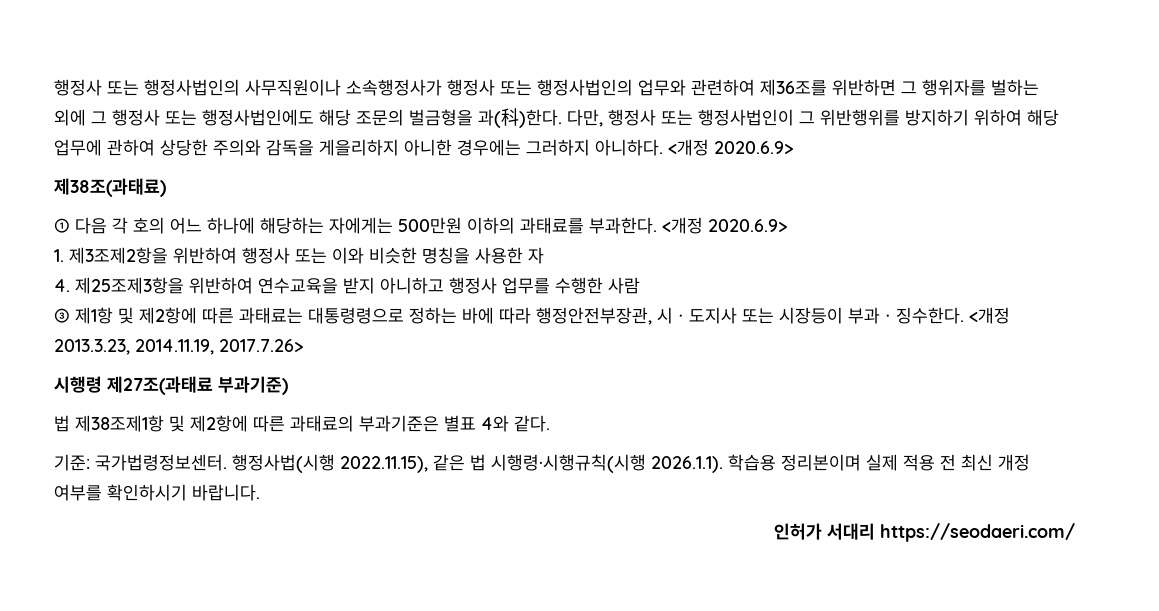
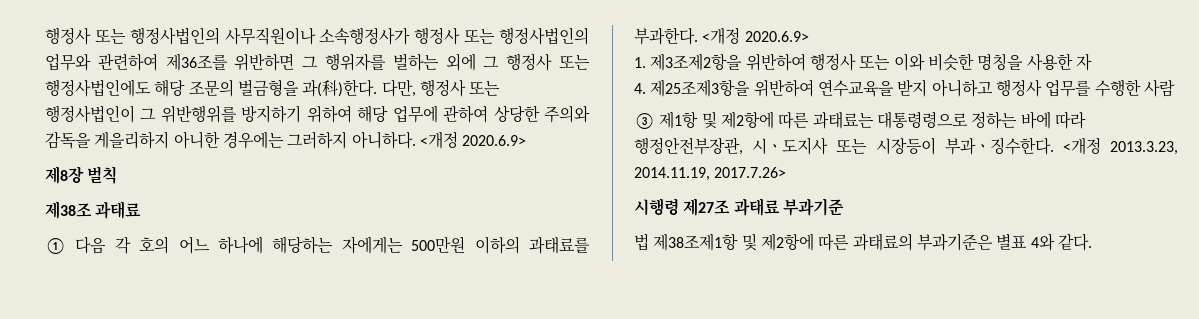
[54,178,166,197] 제38조(과태료) -> [45,166,118,184] [45,201,142,219] 제8장 벌칙 // 제38조 과태료
[107,376,288,395] 제27조(과태료 부과기준) -> [683,198,844,216] 제27조 과태료 부과기준
[54,454,1030,473] [54,484,260,501] [774,523,1075,542] // 기준: 국가법령정보센터. 행정사법(시행 2022.11.15), 같은 법 시행령·시행규칙(시행 2026.1.1). 학습용 정리본이며 실제 적용 전 최신 개정 여부를 확인하시기 바랍니다. // 인허가 서대리 https://seodaeri.com/ -> (1092, 242) none

